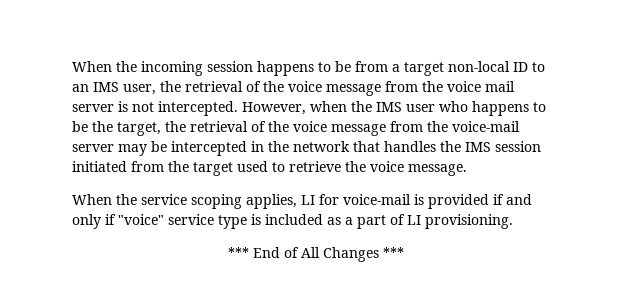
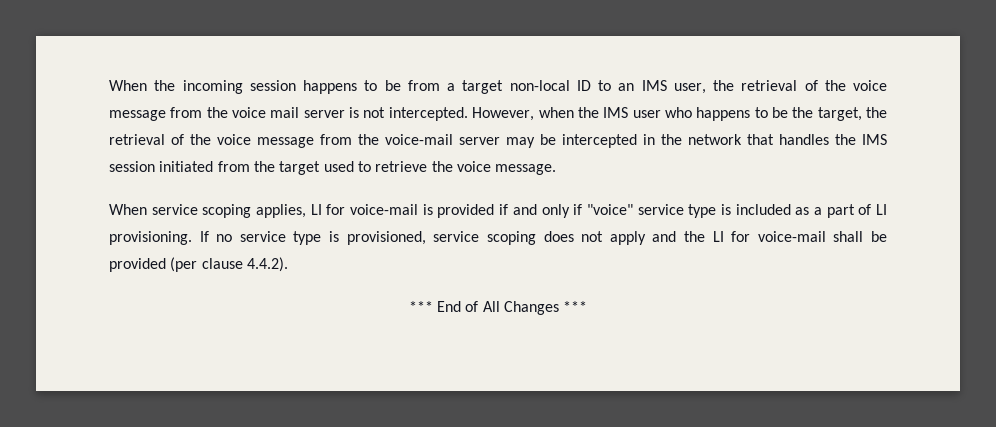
[116,194,137,205] the -> (147, 209) none
(513, 221) none -> [199,231,887,245] [109,257,288,272] If no service type is provisioned, service scoping does not apply and the LI for voice-mail shall be provided (per clause 4.4.2).

